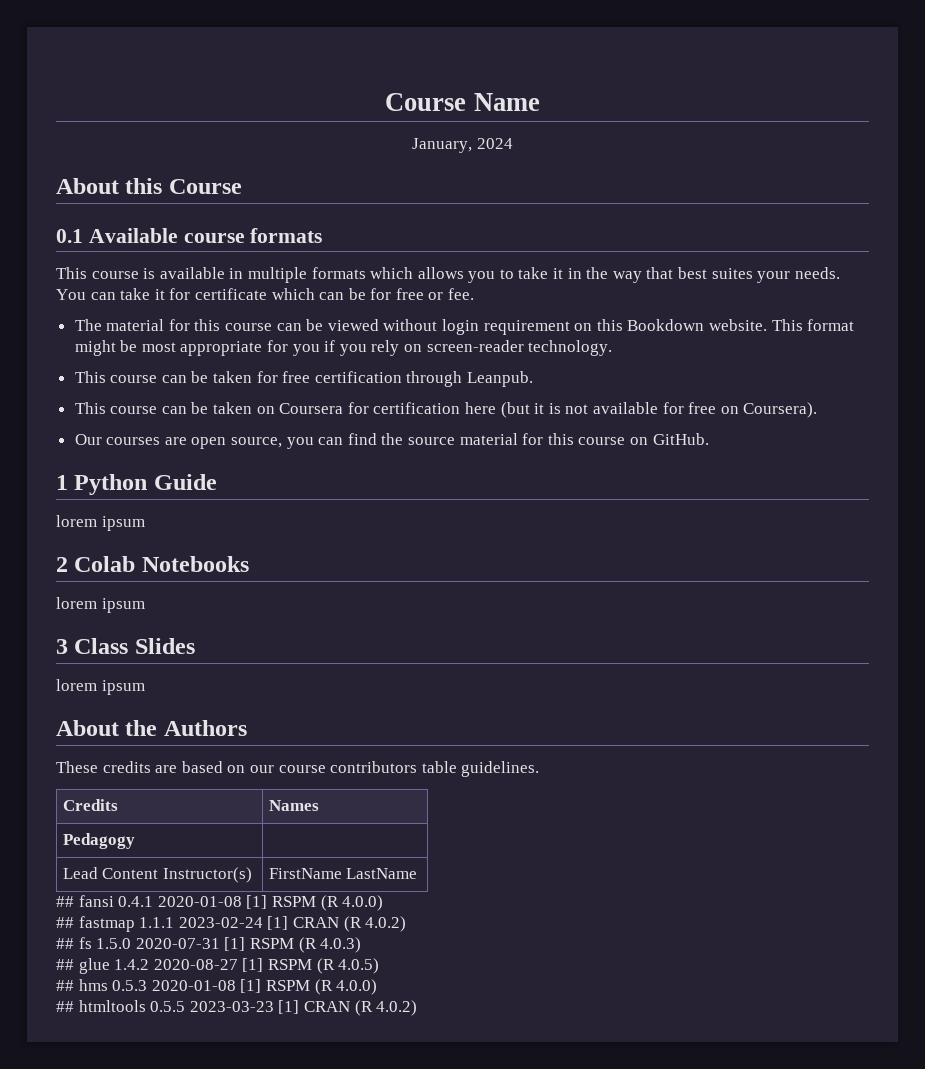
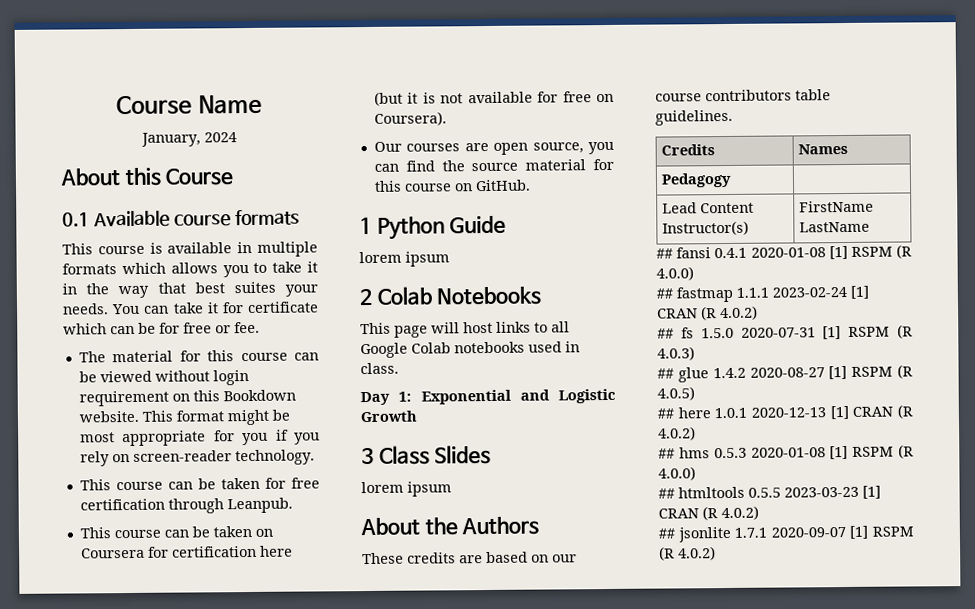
[56,597,145,613] lorem ipsum -> [360,321,570,338] [360,341,580,359] [360,362,399,375] [360,388,616,406] [360,410,417,423] This page will host links to all Google Colab notebooks used in class. // Day 1: Exponential and Logistic Growth
(380, 966) none -> [657,404,913,420] [658,426,696,441] // ## here 1.0.1 2020-12-13 [1] CRAN (R 4.0.2)
(418, 1008) none -> [658,525,914,543] [659,546,716,561] // ## jsonlite 1.7.1 2020-09-07 [1] RSPM (R 4.0.2)

